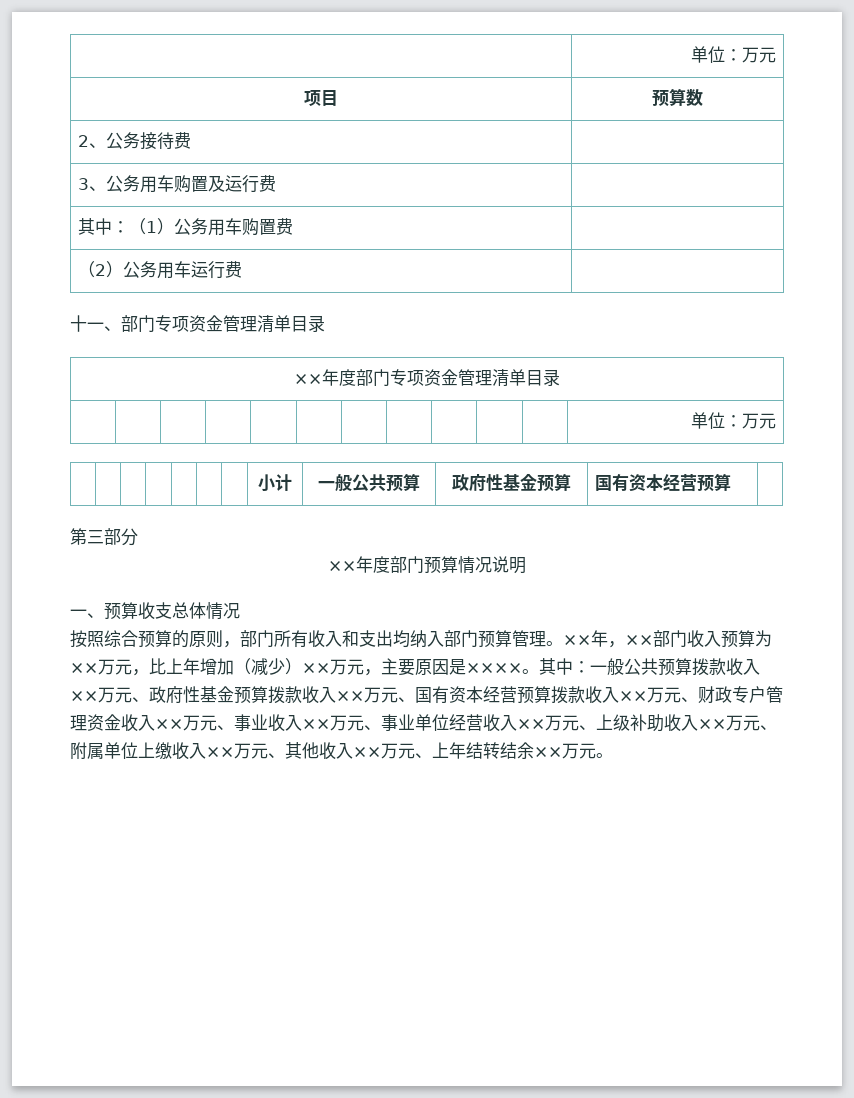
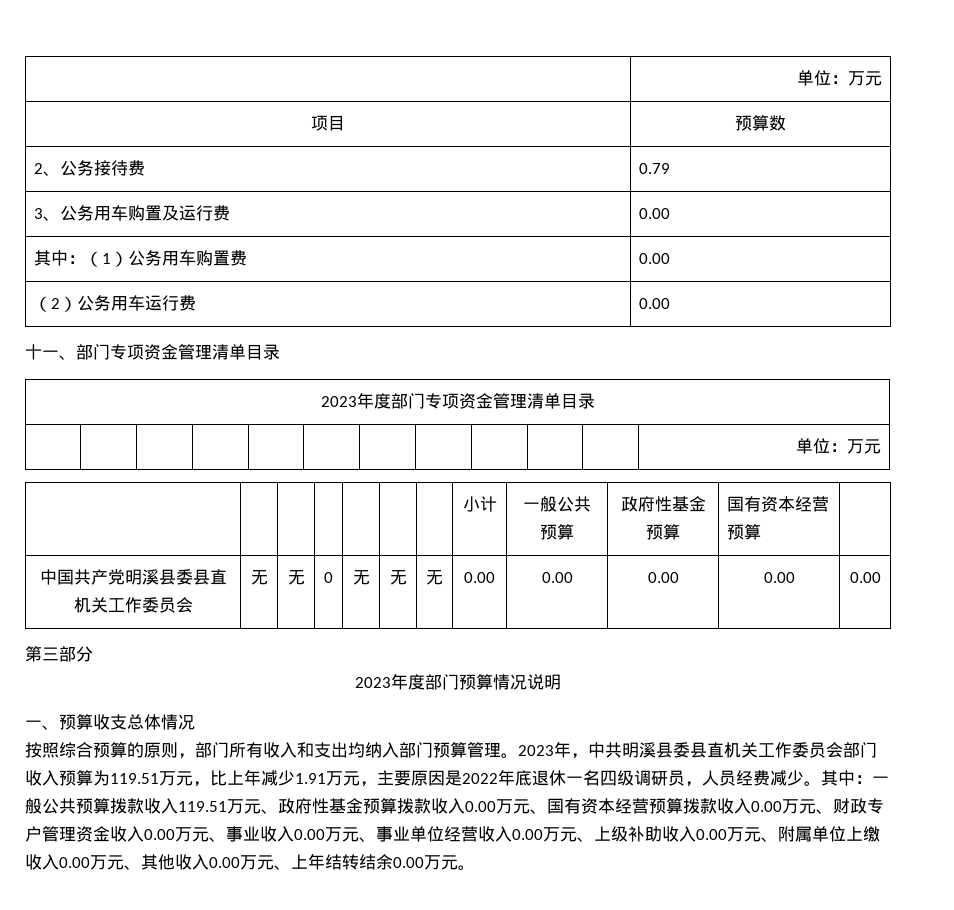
(192, 140) none -> [639,163,671,174] 0.79
(277, 183) none -> [639,208,671,219] 0.00
(294, 226) none -> [639,253,671,264] 0.00
(243, 269) none -> [639,298,671,309] 0.00
[294,374,322,384] ×× -> [320,396,357,407] 2023
(732, 482) none -> [39,569,227,585] [73,597,193,613] [250,570,268,585] [287,570,305,585] [324,572,333,583] [352,570,370,585] [389,570,407,585] [426,570,443,585] [464,572,495,583] [541,572,573,583] [647,572,679,583] [763,572,795,583] [849,572,881,583] // 中国共产党明溪县委县直机关工作委员会 | 无 | 无 | 0 | 无 | 无 | 无 | 0.00 | 0.00 | 0.00 | 0.00 | 0.00
[328,561,356,571] ×× -> [355,677,391,688] 2023
[563,630,653,648] ××年，×× -> [518,741,843,759] 2023年，中共明溪县委县直机关工作委员会
[70,663,98,673] ×× -> [110,773,159,784] 119.51
[200,658,522,676] 增加（减少）××万元，主要原因是×××× -> [261,769,804,787] 减少1.91万元，主要原因是2022年底退休一名四级调研员，人员经费减少
[70,691,98,701] ×× -> [178,801,227,812] 119.51
[336,691,364,701] ×× -> [465,801,496,812] 0.00
[619,691,647,701] ×× -> [751,801,782,812] 0.00
[155,719,183,729] ×× -> [144,829,175,840] 0.00
[302,719,330,729] ×× -> [294,829,325,840] 0.00
[517,719,545,729] ×× -> [512,829,543,840] 0.00
[698,719,726,729] ×× -> [696,829,727,840] 0.00
[206,747,234,757] ×× -> [59,857,90,868] 0.00
[353,747,381,757] ×× -> [209,857,240,868] 0.00
[534,747,562,757] ×× -> [393,857,424,868] 0.00

